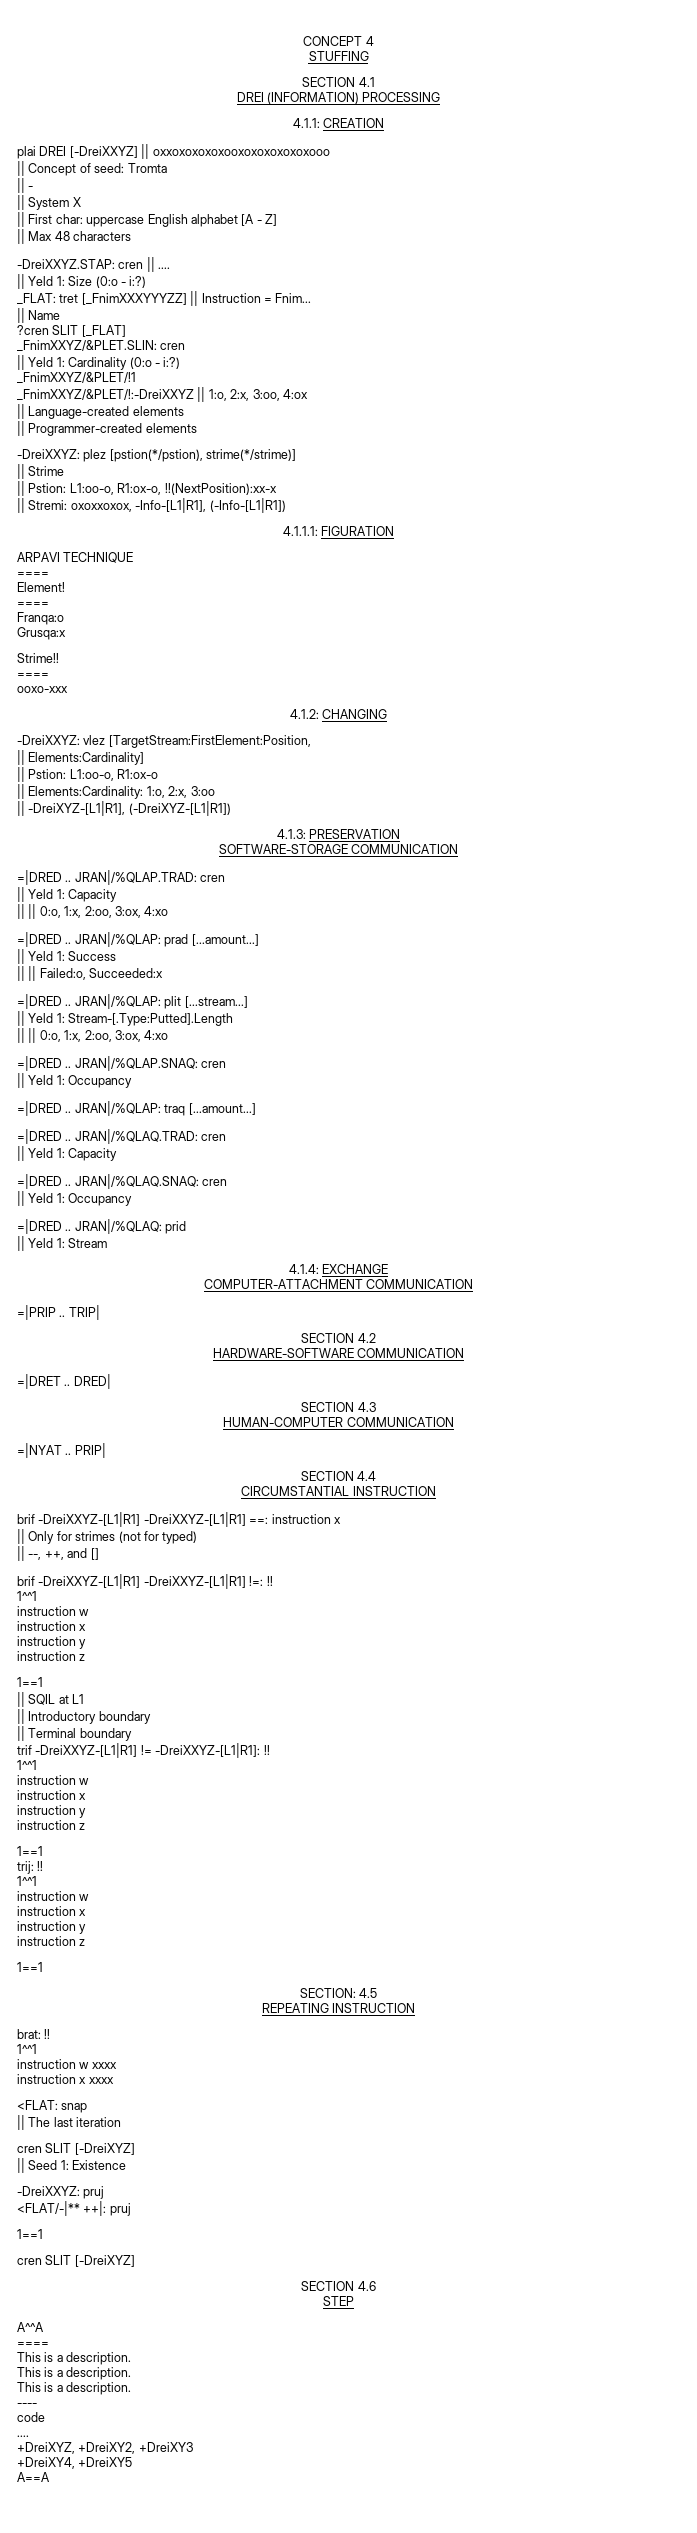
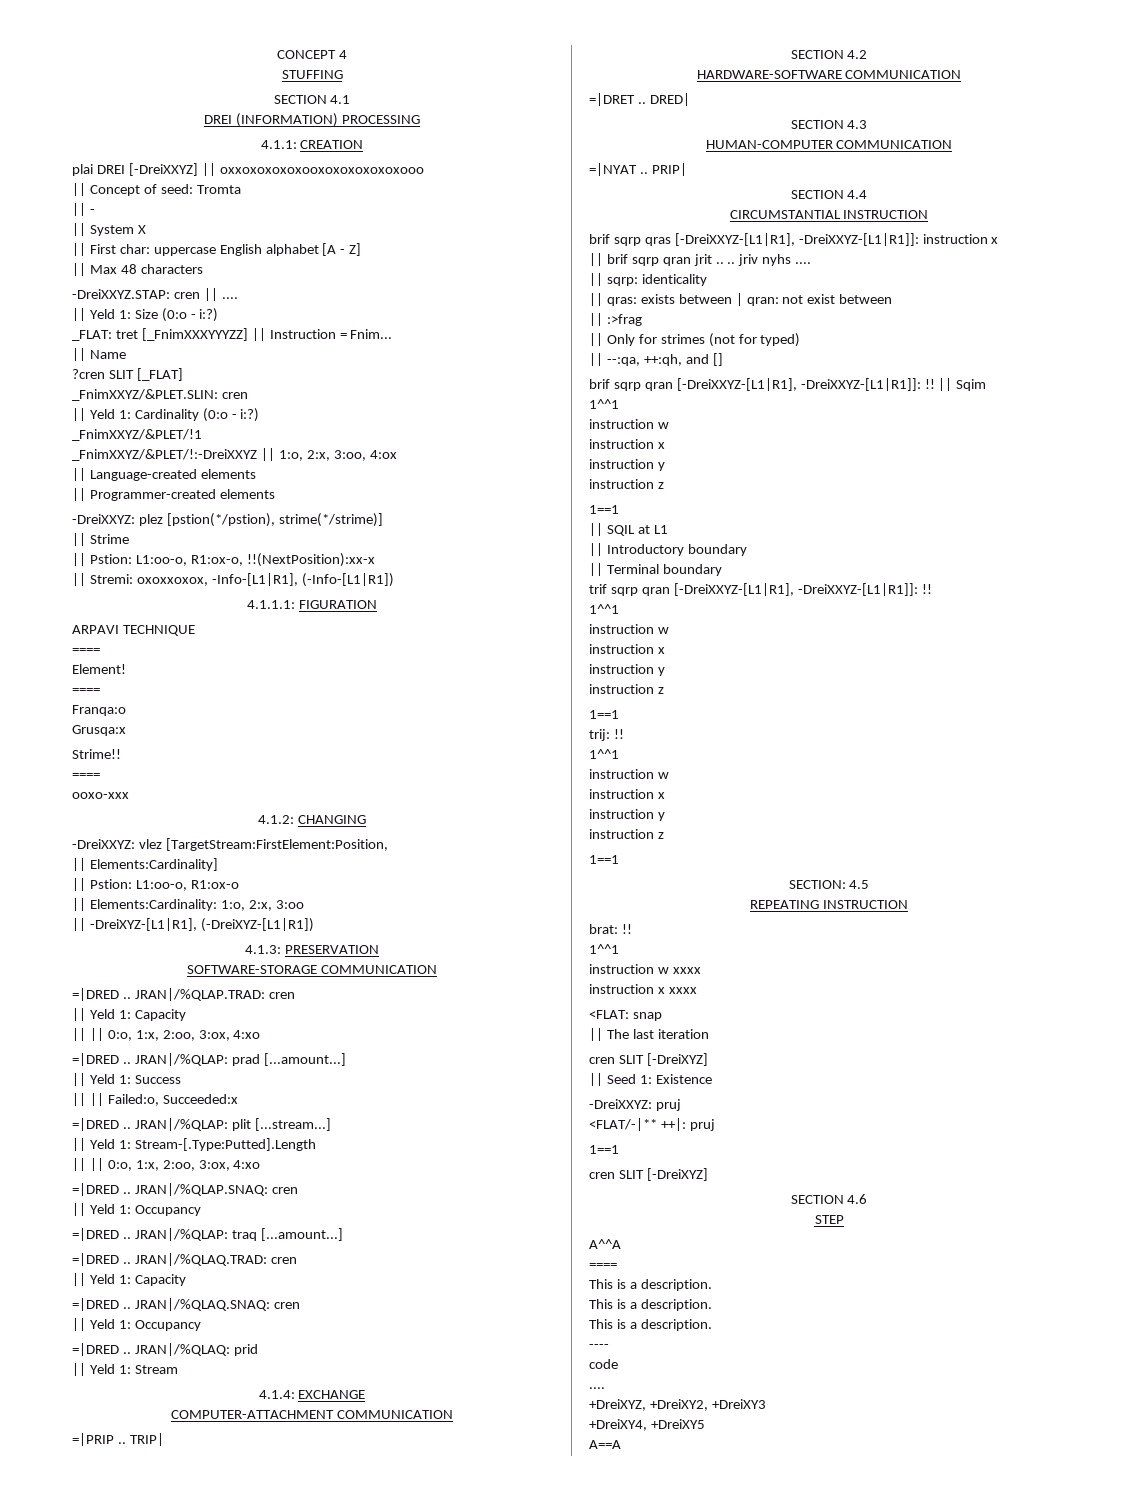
[38,1512,341,1527] -DreiXXYZ-[L1|R1] -DreiXXYZ-[L1|R1] ==: instruction x -> [613,233,999,246] [589,253,812,266] [589,273,707,286] [589,293,893,306] [589,313,642,326] sqrp qras [-DreiXXYZ-[L1|R1], -DreiXXYZ-[L1|R1]]: instruction x // || brif sqrp qran jrit .. .. jriv nyhs .... // || sqrp: identicality // || qras: exists between | qran: not exist between // || :>frag
[28,1551,64,1560] --, ++, -> [606,354,682,366] --:qa, ++:qh,
[38,1574,273,1589] -DreiXXYZ-[L1|R1] -DreiXXYZ-[L1|R1] !=: !! -> [613,378,987,391] sqrp qran [-DreiXXYZ-[L1|R1], -DreiXXYZ-[L1|R1]]: !! || Sqim
[35,1743,261,1758] -DreiXXYZ-[L1|R1] != -DreiXXYZ-[L1|R1]: -> [610,583,918,596] sqrp qran [-DreiXXYZ-[L1|R1], -DreiXXYZ-[L1|R1]]:

